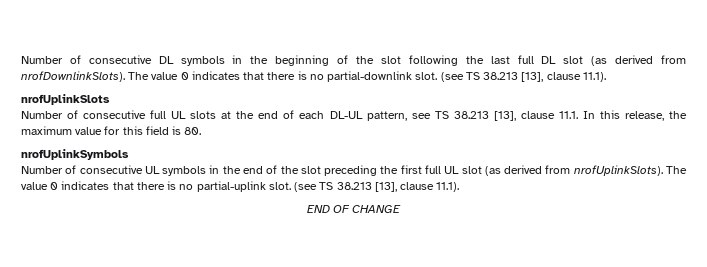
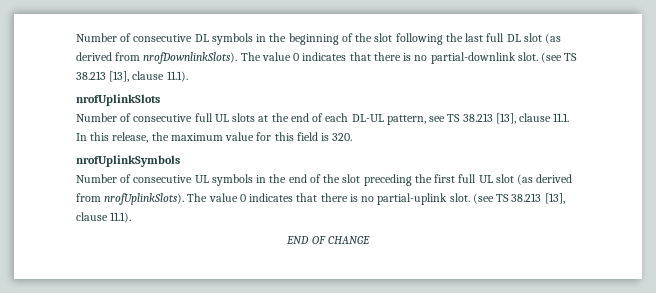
[184,127,202,135] 80. -> [332,133,353,141] 320.

